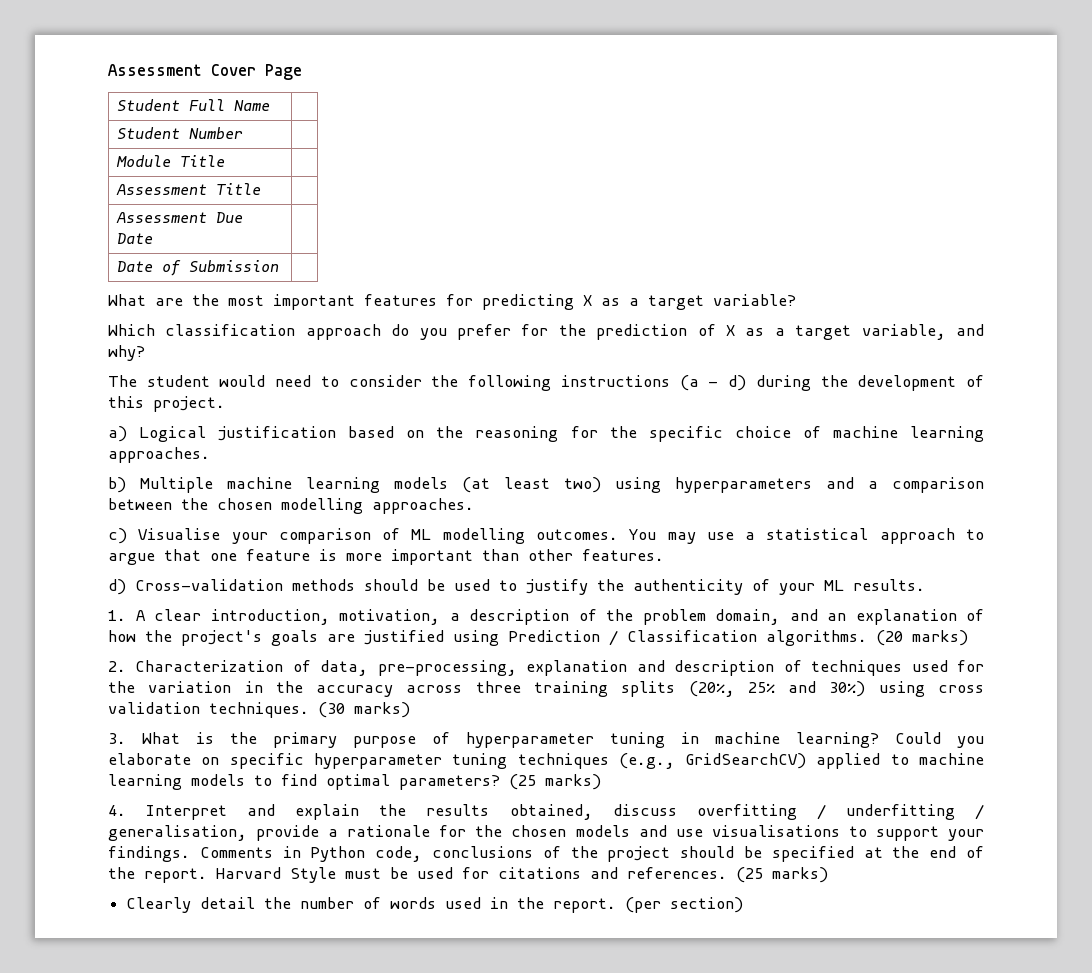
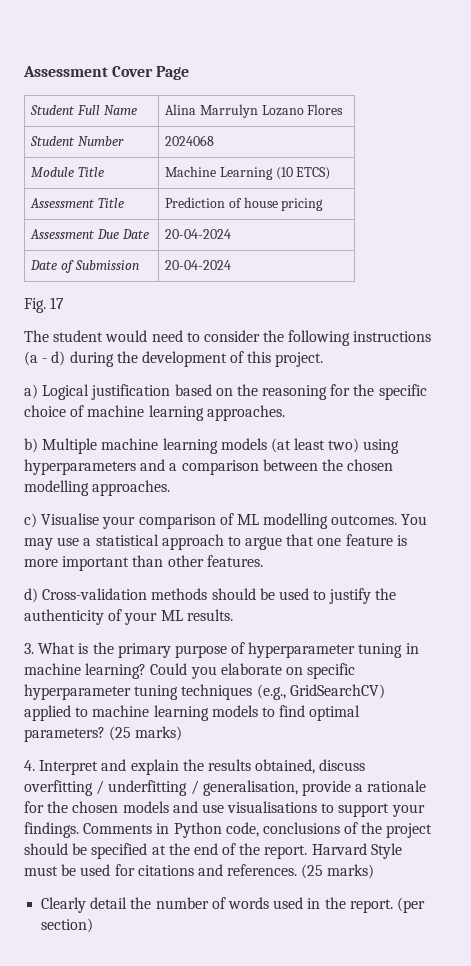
(270, 105) none -> [164,104,344,118] Alina Marrulyn Lozano Flores
(243, 133) none -> [164,135,214,146] 2024068
[115,183,261,195] // Assessment Title | -> [164,166,331,180] [29,198,124,208] [164,197,324,211] Machine Learning (10 ETCS) // Assessment Title | Prediction of house pricing
(153, 238) none -> [164,229,231,239] 20-04-2024
[108,294,796,310] [108,324,984,340] [108,345,145,361] // What are the most important features for predicting X as a target variable? // Which classification approach do you prefer for the prediction of X as a target variable, and why? -> [164,260,231,270] [24,297,65,313] 20-04-2024 // Fig. 17
[108,609,984,625] [108,630,968,646] [108,660,985,676] [108,681,985,697] [108,702,410,718] // 1. A clear introduction, motivation, a description of the problem domain, and an explanation of how the project's goals are justified using Prediction / Classification algorithms. (20 marks) // 2. Characterization of data, pre-processing, explanation and description of techniques used for the variation in the accuracy across three training splits (20%, 25% and 30%) using cross validation techniques. (30 marks) -> (233, 615) none

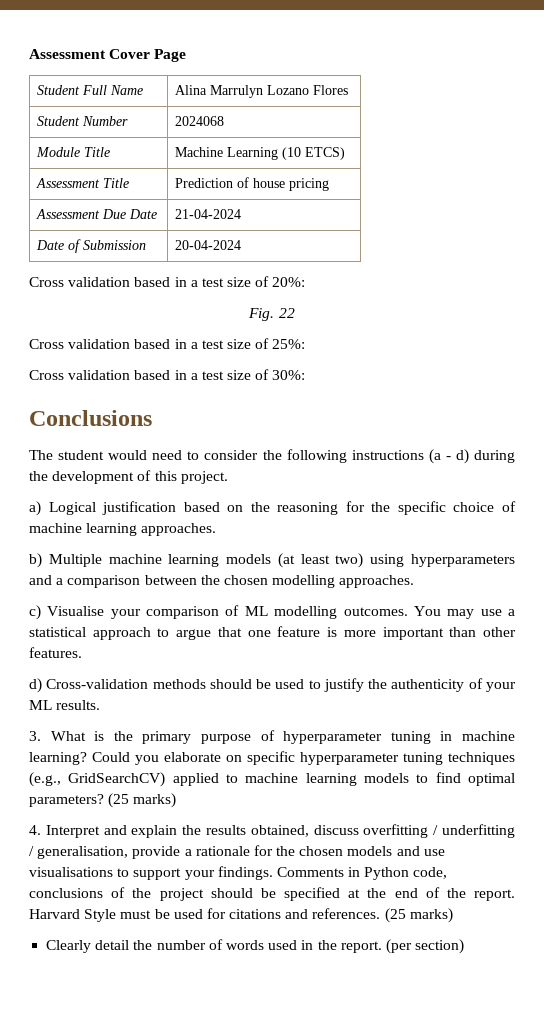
[164,229,231,239] 20-04-2024 -> [174,209,241,219] 21-04-2024
[24,297,65,313] Fig. 17 -> [29,276,306,287] [248,308,295,321] [29,338,306,349] [29,369,306,380] [29,410,152,426] Cross validation based in a test size of 20%: // Fig. 22 // Cross validation based in a test size of 25%: // Cross validation based in a test size of 30%: // Conclusions

